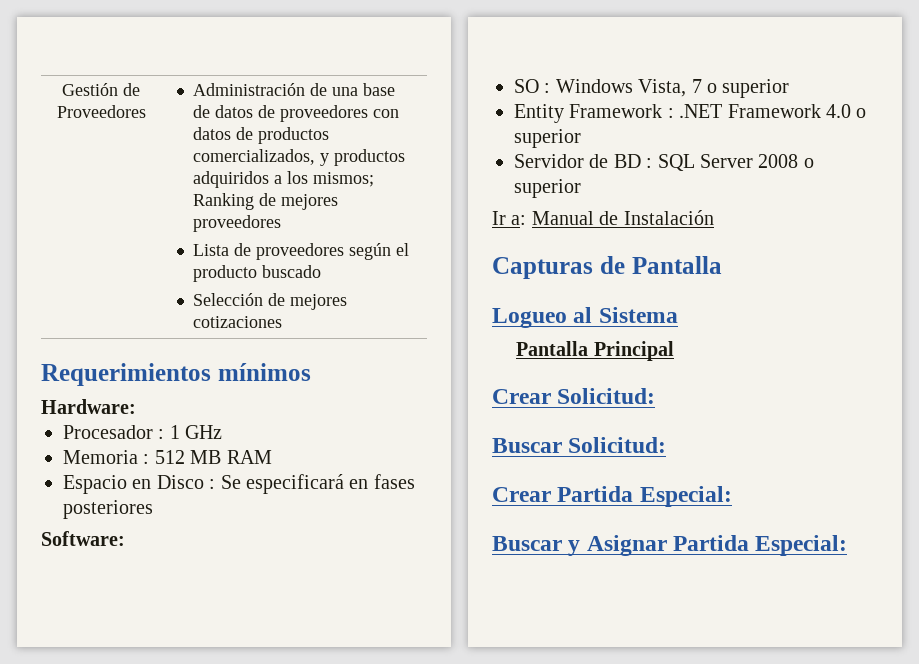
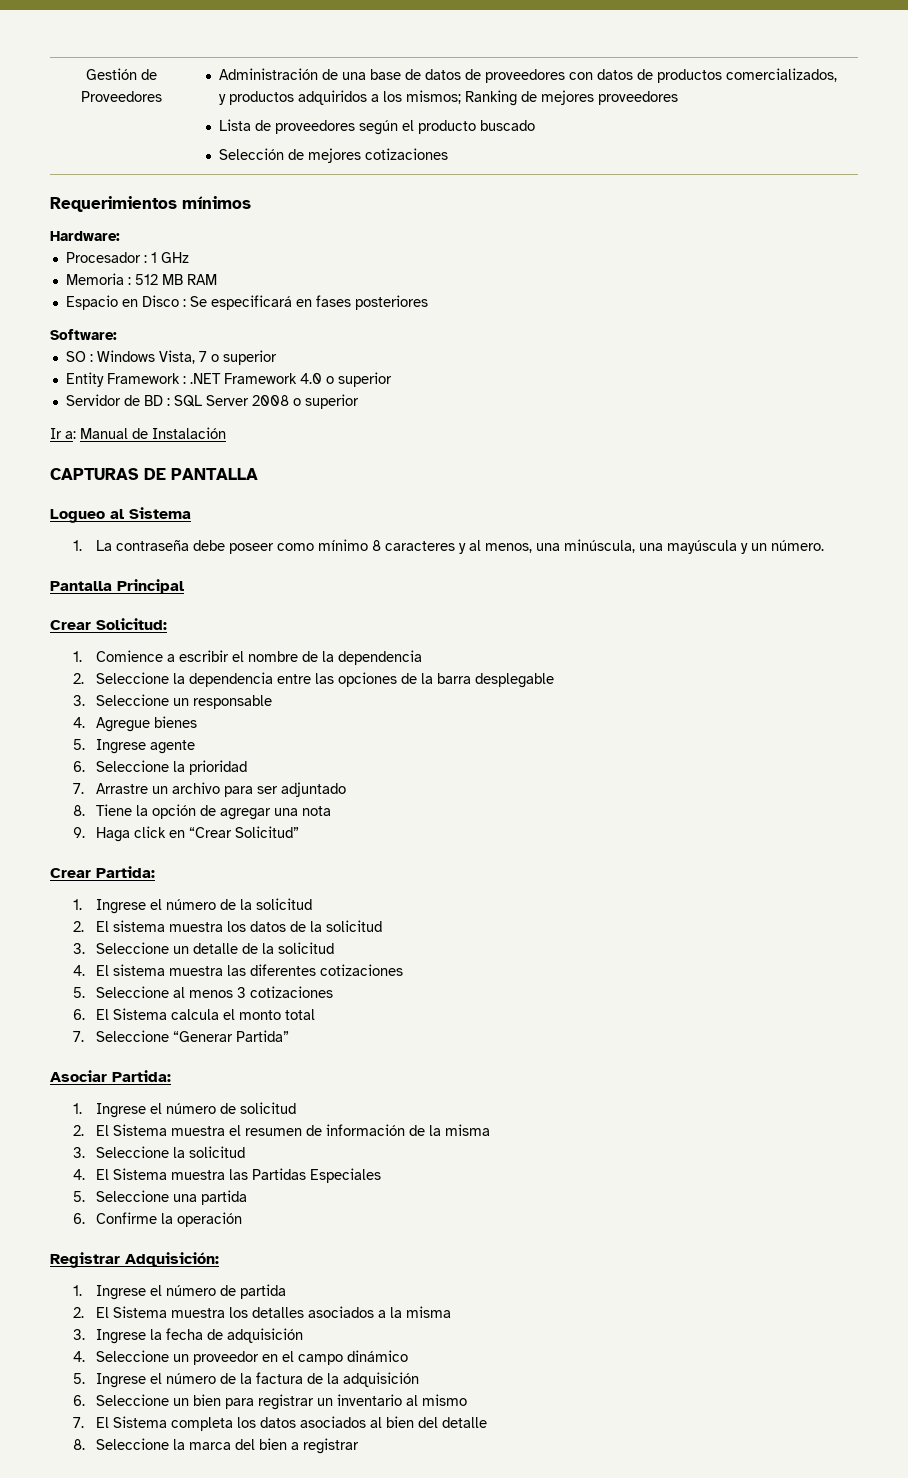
[492,256,722,279] Capturas de Pantalla -> [50,468,258,480] CAPTURAS DE PANTALLA
[516,341,674,361] [492,388,656,404] [492,437,667,453] [492,486,732,507] [492,535,848,556] Pantalla Principal // Crear Solicitud: // Buscar Solicitud: // Crear Partida Especial: // Buscar y Asignar Partida Especial: -> [72,539,824,554] [50,579,184,594] [50,618,167,630] [72,650,422,665] [72,672,554,688] [72,694,272,709] [72,716,197,732] [72,739,195,754] [72,760,247,775] [72,782,346,797] [72,804,331,820] [72,826,299,842] [50,866,155,878] [72,898,312,914] [72,920,382,932] [72,942,334,954] [72,964,403,976] [72,986,333,998] [72,1008,315,1020] [72,1030,289,1042] [50,1070,171,1082] [72,1102,296,1118] [72,1124,490,1136] [72,1146,245,1158] [72,1168,381,1183] [72,1190,247,1205] [72,1212,242,1227] [50,1252,219,1268] [72,1284,286,1300] [72,1306,451,1318] [72,1328,303,1344] [72,1350,408,1365] [72,1372,419,1388] [72,1394,467,1410] [72,1416,487,1431] [72,1438,359,1454] 1. La contraseña debe poseer como mínimo 8 caracteres y al menos, una minúscula, una mayúscula y un número. // Pantalla Principal // Crear Solicitud: // 1. Comience a escribir el nombre de la dependencia // 2. Seleccione la dependencia entre las opciones de la barra desplegable // 3. Seleccione un responsable // 4. Agregue bienes // 5. Ingrese agente // 6. Seleccione la prioridad // 7. Arrastre un archivo para ser adjuntado // 8. Tiene la opción de agregar una nota // 9. Haga click en “Crear Solicitud” // Crear Partida: // 1. Ingrese el número de la solicitud // 2. El sistema muestra los datos de la solicitud // 3. Seleccione un detalle de la solicitud // 4. El sistema muestra las diferentes cotizaciones // 5. Seleccione al menos 3 cotizaciones // 6. El Sistema calcula el monto total // 7. Seleccione “Generar Partida” // Asociar Partida: // 1. Ingrese el número de solicitud // 2. El Sistema muestra el resumen de información de la misma // 3. Seleccione la solicitud // 4. El Sistema muestra las Partidas Especiales // 5. Seleccione una partida // 6. Confirme la operación // Registrar Adquisición: // 1. Ingrese el número de partida // 2. El Sistema muestra los detalles asociados a la misma // 3. Ingrese la fecha de adquisición // 4. Seleccione un proveedor en el campo dinámico // 5. Ingrese el número de la factura de la adquisición // 6. Seleccione un bien para registrar un inventario al mismo // 7. El Sistema completa los datos asociados al bien del detalle // 8. Seleccione la marca del bien a registrar

